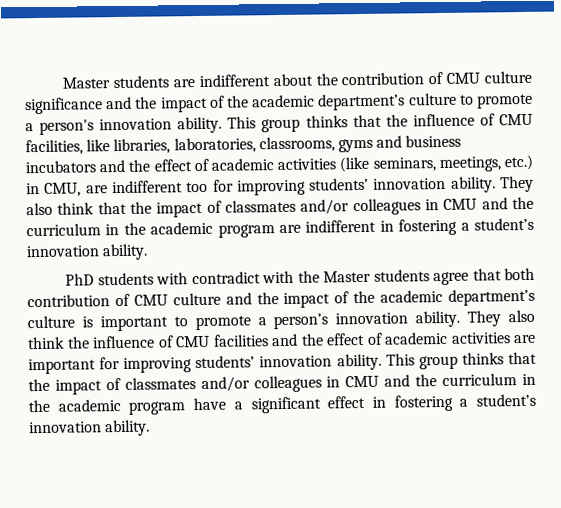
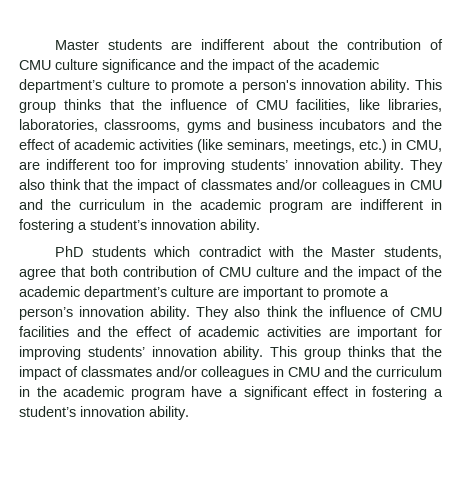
[156,272,189,285] with -> [153,246,191,257] which
[373,269,430,282] students -> [384,246,442,259] students,
[81,316,93,328] is -> [218,288,239,297] are

